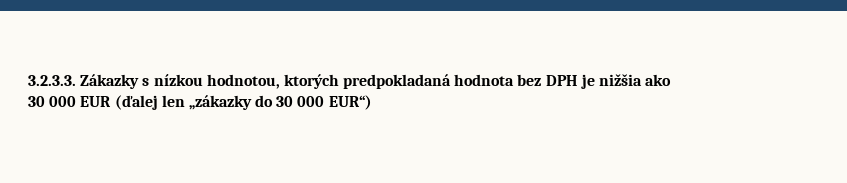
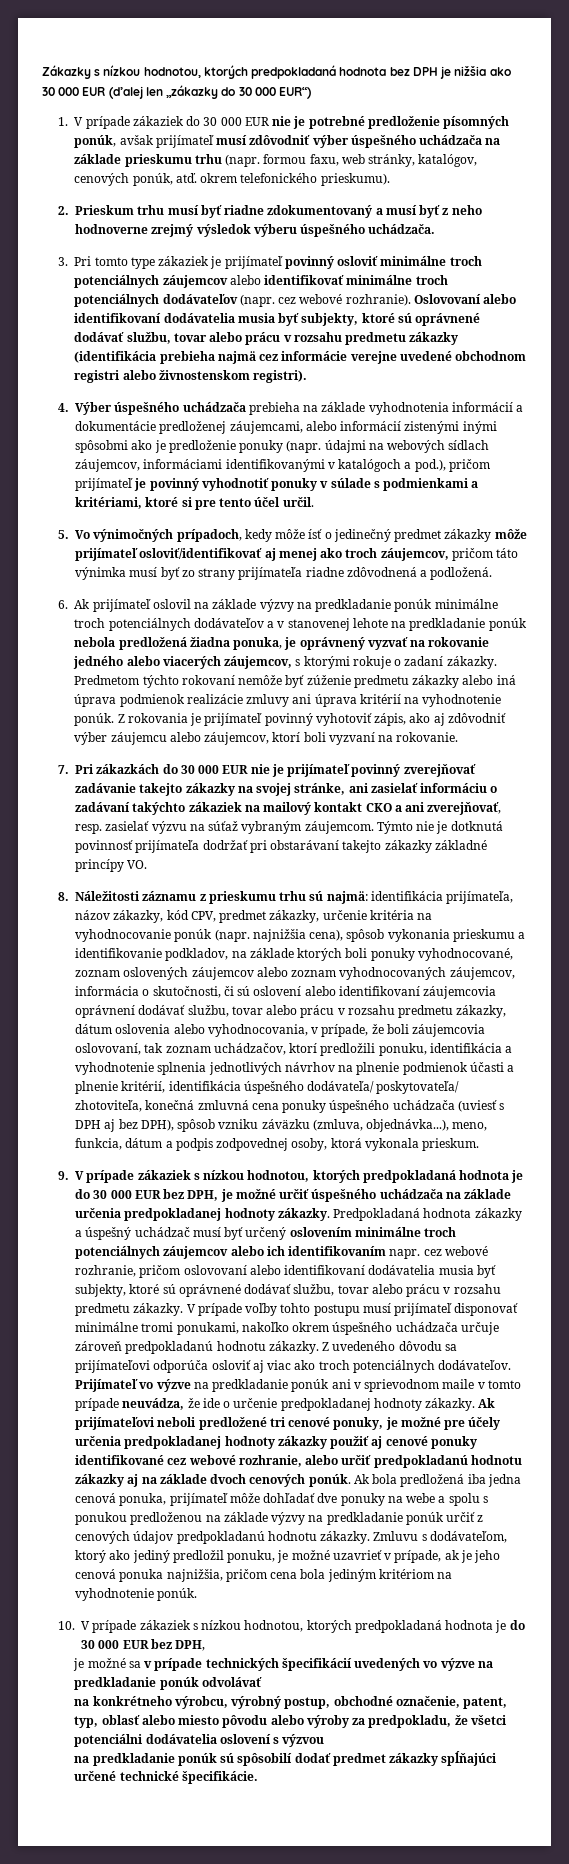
[28,75,76,86] 3.2.3.3. -> (42, 72) none
(372, 102) none -> [58,116,510,129] [74,135,501,148] [74,154,478,167] [74,173,390,186] [58,205,482,218] [75,224,436,237] [58,256,482,269] [74,275,448,288] [74,294,517,307] [74,313,481,326] [74,332,459,345] [74,351,527,364] [74,370,308,383] [58,402,524,415] [75,421,497,434] [75,440,490,453] [75,459,490,472] [75,478,479,491] [75,497,314,510] [58,529,527,542] [75,548,519,561] [75,567,493,580] [58,599,498,612] [74,618,527,631] [74,637,490,650] [73,656,497,669] [74,675,516,688] [74,694,502,707] [74,713,506,726] [74,732,459,745] [58,764,476,777] [75,783,498,796] [75,802,502,815] [75,821,503,834] [75,840,487,853] [75,859,148,872] [58,891,514,904] [75,910,433,923] [75,929,526,942] [75,948,513,961] [75,967,515,980] [75,986,497,999] [75,1005,507,1018] [75,1024,486,1037] [75,1043,513,1056] [75,1062,515,1075] [75,1081,460,1094] [75,1100,505,1113] [75,1119,488,1132] [75,1138,480,1151] [58,1170,524,1183] [75,1189,512,1202] [75,1208,522,1221] [75,1227,457,1240] [75,1246,488,1259] [75,1265,496,1278] [75,1284,501,1297] [75,1303,519,1316] [75,1322,499,1335] [75,1341,457,1354] [75,1360,512,1373] [75,1379,521,1392] [75,1398,496,1411] [75,1417,501,1430] [75,1436,477,1449] [75,1455,522,1468] [75,1474,521,1487] [75,1493,488,1506] [75,1512,484,1525] [75,1531,507,1544] [75,1550,501,1563] [75,1569,453,1582] [75,1588,198,1601] [58,1620,525,1633] [81,1639,206,1651] [73,1658,493,1671] [74,1677,262,1690] [74,1696,508,1709] [74,1715,507,1728] [74,1734,325,1747] [74,1751,498,1766] [74,1771,258,1784] // 1. V prípade zákaziek do 30 000 EUR nie je potrebné predloženie písomných ponúk, avšak prijímateľ musí zdôvodniť výber úspešného uchádzača na základe prieskumu trhu (napr. formou faxu, web stránky, katalógov, cenových ponúk, atď. okrem telefonického prieskumu). // 2. Prieskum trhu musí byť riadne zdokumentovaný a musí byť z neho hodnoverne zrejmý výsledok výberu úspešného uchádzača. // 3. Pri tomto type zákaziek je prijímateľ povinný osloviť minimálne troch potenciálnych záujemcov alebo identifikovať minimálne troch potenciálnych dodávateľov (napr. cez webové rozhranie). Oslovovaní alebo identifikovaní dodávatelia musia byť subjekty, ktoré sú oprávnené dodávať službu, tovar alebo prácu v rozsahu predmetu zákazky (identifikácia prebieha najmä cez informácie verejne uvedené obchodnom registri alebo živnostenskom registri). // 4. Výber úspešného uchádzača prebieha na základe vyhodnotenia informácií a dokumentácie predloženej záujemcami, alebo informácií zistenými inými spôsobmi ako je predloženie ponuky (napr. údajmi na webových sídlach záujemcov, informáciami identifikovanými v katalógoch a pod.), pričom prijímateľ je povinný vyhodnotiť ponuky v súlade s podmienkami a kritériami, ktoré si pre tento účel určil. // 5. Vo výnimočných prípadoch, kedy môže ísť o jedinečný predmet zákazky môže prijímateľ osloviť/identifikovať aj menej ako troch záujemcov, pričom táto výnimka musí byť zo strany prijímateľa riadne zdôvodnená a podložená. // 6. Ak prijímateľ oslovil na základe výzvy na predkladanie ponúk minimálne troch potenciálnych dodávateľov a v stanovenej lehote na predkladanie ponúk nebola predložená žiadna ponuka, je oprávnený vyzvať na rokovanie jedného alebo viacerých záujemcov, s ktorými rokuje o zadaní zákazky. Predmetom týchto rokovaní nemôže byť zúženie predmetu zákazky alebo iná úprava podmienok realizácie zmluvy ani úprava kritérií na vyhodnotenie ponúk. Z rokovania je prijímateľ povinný vyhotoviť zápis, ako aj zdôvodniť výber záujemcu alebo záujemcov, ktorí boli vyzvaní na rokovanie. // 7. Pri zákazkách do 30 000 EUR nie je prijímateľ povinný zverejňovať zadávanie takejto zákazky na svojej stránke, ani zasielať informáciu o zadávaní takýchto zákaziek na mailový kontakt CKO a ani zverejňovať, resp. zasielať výzvu na súťaž vybraným záujemcom. Týmto nie je dotknutá povinnosť prijímateľa dodržať pri obstarávaní takejto zákazky základné princípy VO. // 8. Náležitosti záznamu z prieskumu trhu sú najmä: identifikácia prijímateľa, názov zákazky, kód CPV, predmet zákazky, určenie kritéria na vyhodnocovanie ponúk (napr. najnižšia cena), spôsob vykonania prieskumu a identifikovanie podkladov, na základe ktorých boli ponuky vyhodnocované, zoznam oslovených záujemcov alebo zoznam vyhodnocovaných záujemcov, informácia o skutočnosti, či sú oslovení alebo identifikovaní záujemcovia oprávnení dodávať službu, tovar alebo prácu v rozsahu predmetu zákazky, dátum oslovenia alebo vyhodnocovania, v prípade, že boli záujemcovia oslovovaní, tak zoznam uchádzačov, ktorí predložili ponuku, identifikácia a vyhodnotenie splnenia jednotlivých návrhov na plnenie podmienok účasti a plnenie kritérií, identifikácia úspešného dodávateľa/ poskytovateľa/ zhotoviteľa, konečná zmluvná cena ponuky úspešného uchádzača (uviesť s DPH aj bez DPH), spôsob vzniku záväzku (zmluva, objednávka...), meno, funkcia, dátum a podpis zodpovednej osoby, ktorá vykonala prieskum. // 9. V prípade zákaziek s nízkou hodnotou, ktorých predpokladaná hodnota je do 30 000 EUR bez DPH, je možné určiť úspešného uchádzača na základe určenia predpokladanej hodnoty zákazky. Predpokladaná hodnota zákazky a úspešný uchádzač musí byť určený oslovením minimálne troch potenciálnych záujemcov alebo ich identifikovaním napr. cez webové rozhranie, pričom oslovovaní alebo identifikovaní dodávatelia musia byť subjekty, ktoré sú oprávnené dodávať službu, tovar alebo prácu v rozsahu predmetu zákazky. V prípade voľby tohto postupu musí prijímateľ disponovať minimálne tromi ponukami, nakoľko okrem úspešného uchádzača určuje zároveň predpokladanú hodnotu zákazky. Z uvedeného dôvodu sa prijímateľovi odporúča osloviť aj viac ako troch potenciálnych dodávateľov. Prijímateľ vo výzve na predkladanie ponúk ani v sprievodnom maile v tomto prípade neuvádza, že ide o určenie predpokladanej hodnoty zákazky. Ak prijímateľovi neboli predložené tri cenové ponuky, je možné pre účely určenia predpokladanej hodnoty zákazky použiť aj cenové ponuky identifikované cez webové rozhranie, alebo určiť predpokladanú hodnotu zákazky aj na základe dvoch cenových ponúk. Ak bola predložená iba jedna cenová ponuka, prijímateľ môže dohľadať dve ponuky na webe a spolu s ponukou predloženou na základe výzvy na predkladanie ponúk určiť z cenových údajov predpokladanú hodnotu zákazky. Zmluvu s dodávateľom, ktorý ako jediný predložil ponuku, je možné uzavrieť v prípade, ak je jeho cenová ponuka najnižšia, pričom cena bola jediným kritériom na vyhodnotenie ponúk. // 10. V prípade zákaziek s nízkou hodnotou, ktorých predpokladaná hodnota je do 30 000 EUR bez DPH, // je možné sa v prípade technických špecifikácií uvedených vo výzve na predkladanie ponúk odvolávať // na konkrétneho výrobcu, výrobný postup, obchodné označenie, patent, typ, oblasť alebo miesto pôvodu alebo výroby za predpokladu, že všetci potenciálni dodávatelia oslovení s výzvou // na predkladanie ponúk sú spôsobilí dodať predmet zákazky spĺňajúci určené technické špecifikácie.

